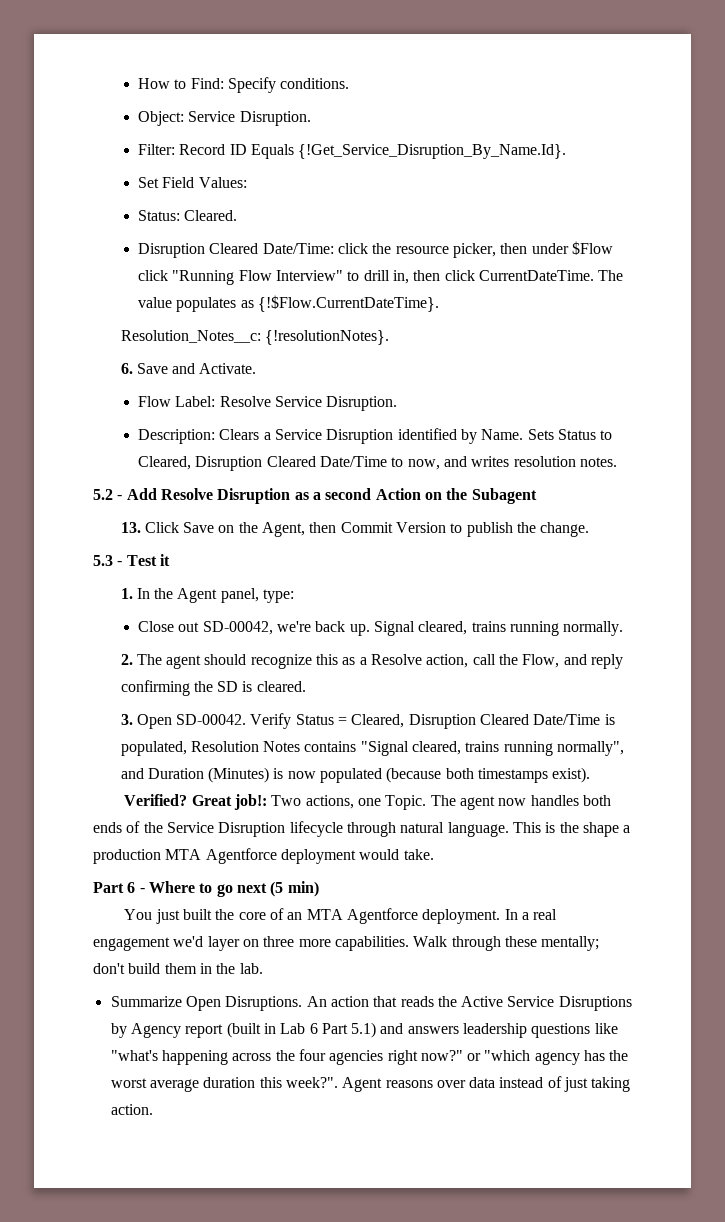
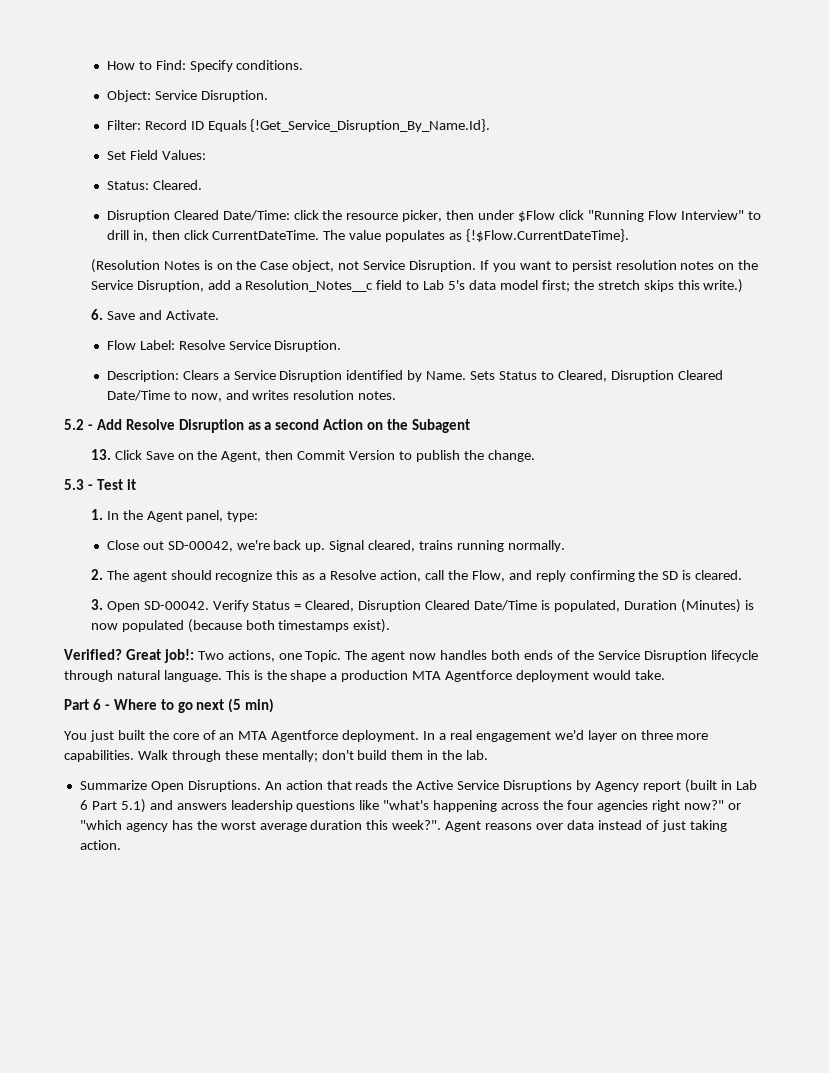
[120,330,389,345] Resolution_Notes__c: {!resolutionNotes}. -> [90,259,759,273] [90,279,744,293] (Resolution Notes is on the Case object, not Service Disruption. If you want to persist resolution notes on the Service Disruption, add a Resolution_Notes__c field to Lab 5's data model first; the stretch skips this write.)
[190,741,625,756] [120,768,144,779] Resolution Notes contains "Signal cleared, trains running normally", and -> (620, 606) none

